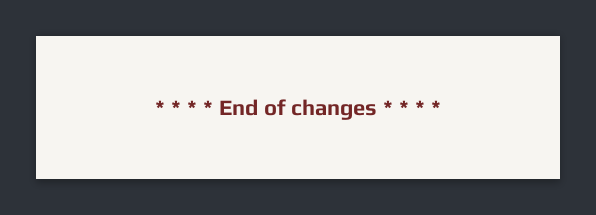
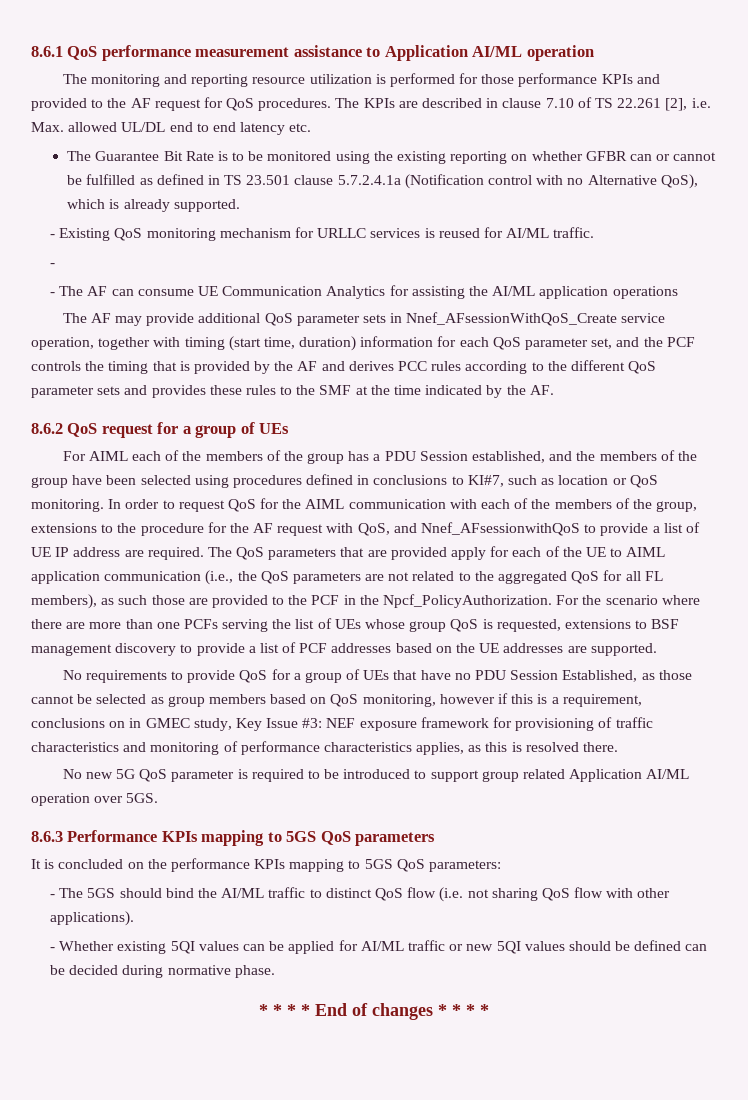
(154, 107) none -> [31,45,594,61] [62,73,660,87] [31,97,711,111] [31,122,312,135] [67,151,717,164] [67,174,698,189] [67,199,240,212] [50,227,595,241] [50,263,56,267] [50,285,678,299] [62,312,666,326] [31,336,695,351] [31,360,657,374] [31,385,554,398] [31,422,290,438] [62,450,697,464] [31,474,658,488] [31,498,698,512] [31,522,700,536] [31,546,666,560] [31,570,663,585] [31,594,700,609] [31,618,680,632] [31,642,657,656] [62,669,692,683] [31,693,642,707] [31,717,653,731] [31,741,619,755] [62,769,690,782] [31,793,159,806] [31,830,436,846] [31,858,502,872] [50,887,671,902] [50,911,135,926] [50,940,708,954] [50,965,275,978] 8.6.1 QoS performance measurement assistance to Application AI/ML operation // The monitoring and reporting resource utilization is performed for those performance KPIs and provided to the AF request for QoS procedures. The KPIs are described in clause 7.10 of TS 22.261 [2], i.e. Max. allowed UL/DL end to end latency etc. // The Guarantee Bit Rate is to be monitored using the existing reporting on whether GFBR can or cannot be fulfilled as defined in TS 23.501 clause 5.7.2.4.1a (Notification control with no Alternative QoS), which is already supported. // - Existing QoS monitoring mechanism for URLLC services is reused for AI/ML traffic. // - // - The AF can consume UE Communication Analytics for assisting the AI/ML application operations // The AF may provide additional QoS parameter sets in Nnef_AFsessionWithQoS_Create service operation, together with timing (start time, duration) information for each QoS parameter set, and the PCF controls the timing that is provided by the AF and derives PCC rules according to the different QoS parameter sets and provides these rules to the SMF at the time indicated by the AF. // 8.6.2 QoS request for a group of UEs // For AIML each of the members of the group has a PDU Session established, and the members of the group have been selected using procedures defined in conclusions to KI#7, such as location or QoS monitoring. In order to request QoS for the AIML communication with each of the members of the group, extensions to the procedure for the AF request with QoS, and Nnef_AFsessionwithQoS to provide a list of UE IP address are required. The QoS parameters that are provided apply for each of the UE to AIML application communication (i.e., the QoS parameters are not related to the aggregated QoS for all FL members), as such those are provided to the PCF in the Npcf_PolicyAuthorization. For the scenario where there are more than one PCFs serving the list of UEs whose group QoS is requested, extensions to BSF management discovery to provide a list of PCF addresses based on the UE addresses are supported. // No requirements to provide QoS for a group of UEs that have no PDU Session Established, as those cannot be selected as group members based on QoS monitoring, however if this is a requirement, conclusions on in GMEC study, Key Issue #3: NEF exposure framework for provisioning of traffic characteristics and monitoring of performance characteristics applies, as this is resolved there. // No new 5G QoS parameter is required to be introduced to support group related Application AI/ML operation over 5GS. // 8.6.3 Performance KPIs mapping to 5GS QoS parameters // It is concluded on the performance KPIs mapping to 5GS QoS parameters: // - The 5GS should bind the AI/ML traffic to distinct QoS flow (i.e. not sharing QoS flow with other applications). // - Whether existing 5QI values can be applied for AI/ML traffic or new 5QI values should be defined can be decided during normative phase. //

